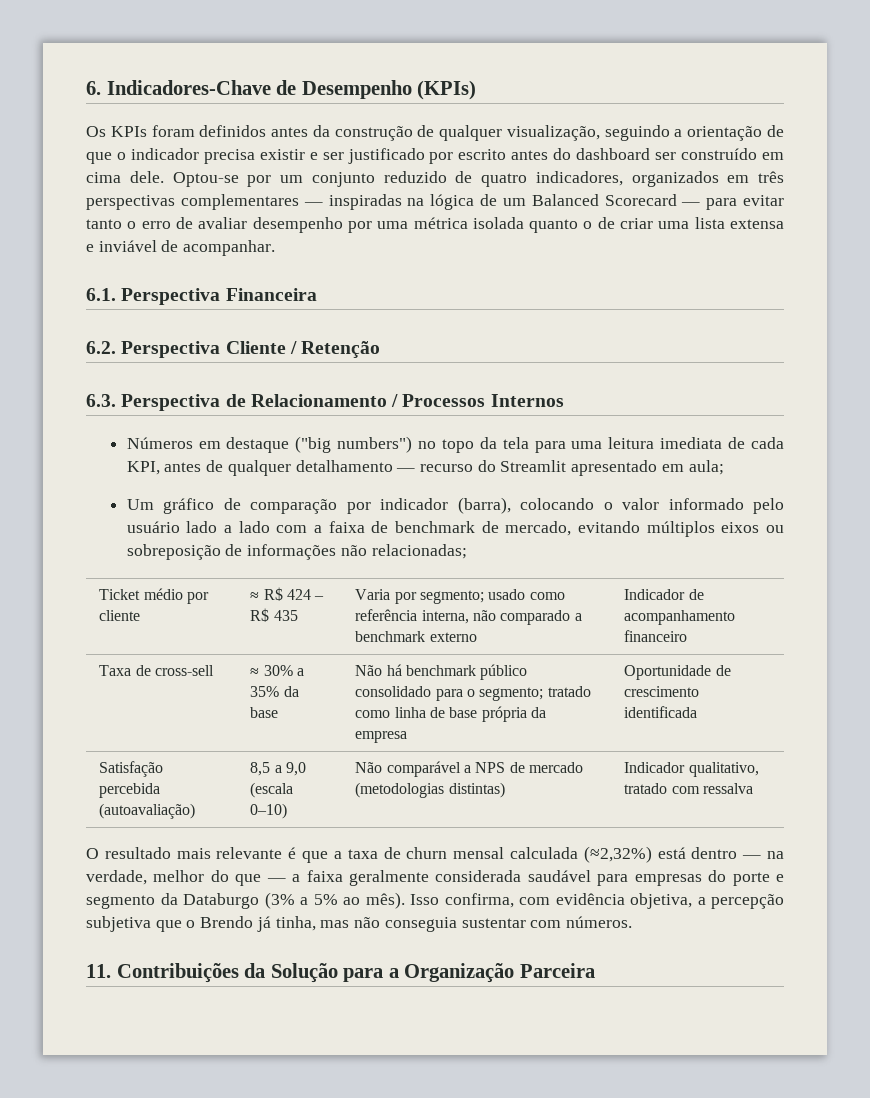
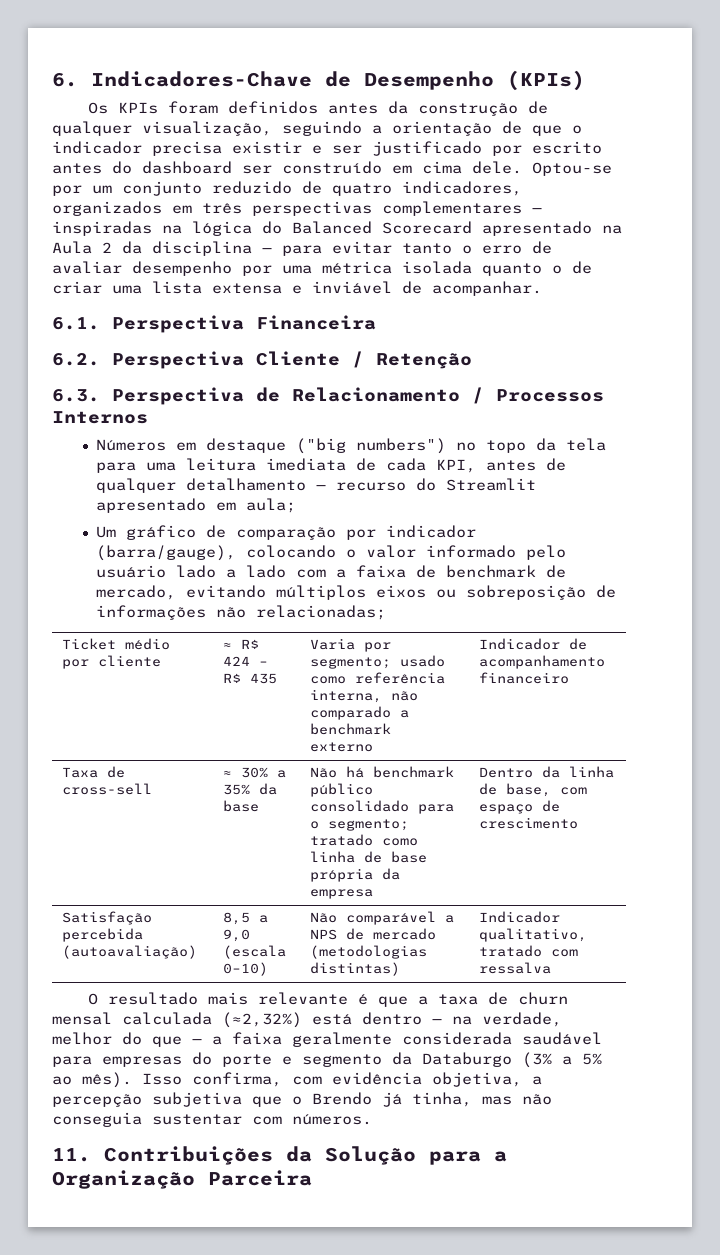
[479,194,677,206] de um Balanced Scorecard -> [262,221,622,236] [52,241,252,256] do Balanced Scorecard apresentado na Aula 2 da disciplina
[457,497,511,514] (barra), -> [96,545,237,561] (barra/gauge),
[624,665,712,680] Oportunidade -> [478,766,614,778] [478,783,587,797] [478,804,533,814] Dentro da linha de base, com espaço
[624,706,698,718] identificada -> (578, 823) none

